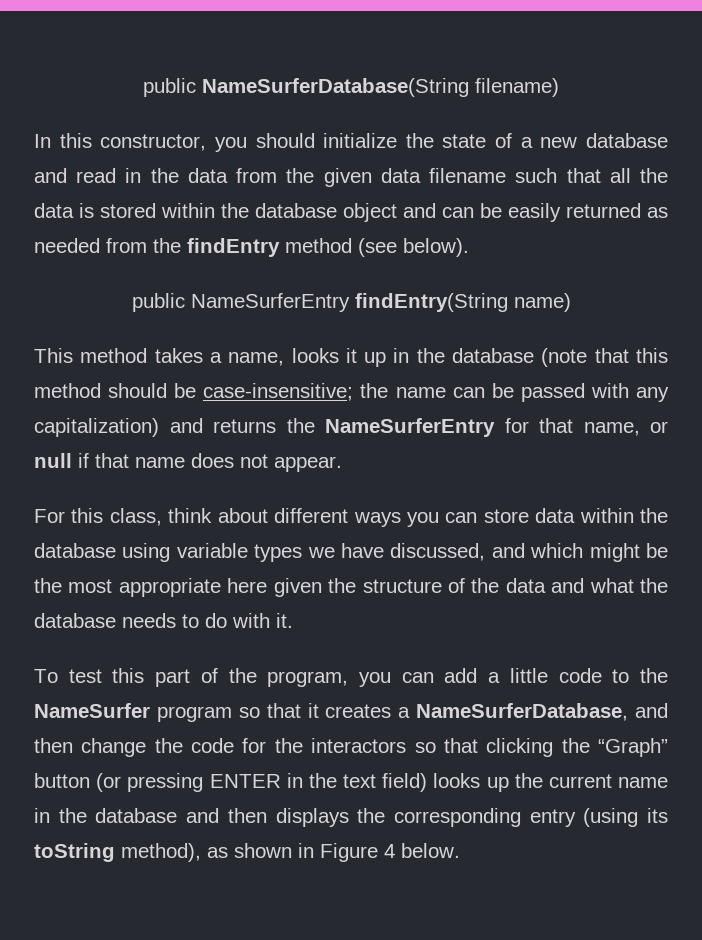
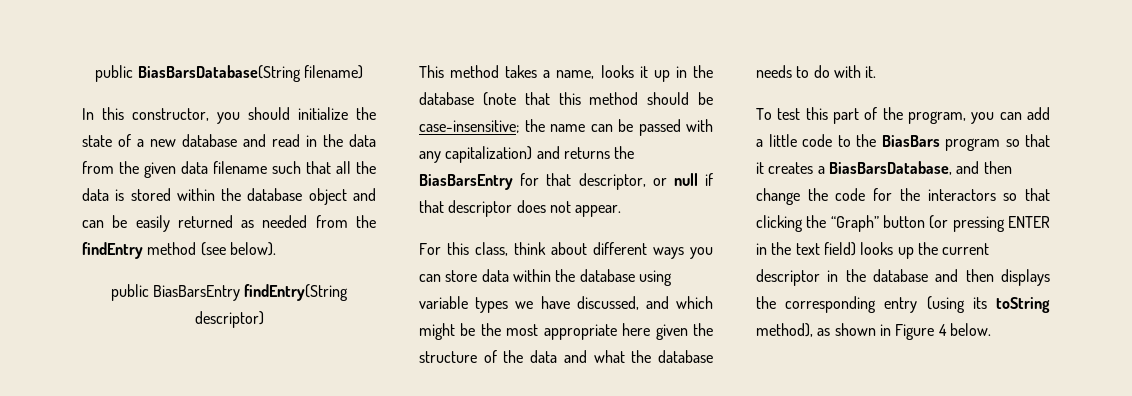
[143,78,469,97] public NameSurferDatabase(String -> [95,65,301,82] public BiasBarsDatabase(String
[190,293,571,312] NameSurferEntry findEntry(String name) -> [153,284,349,301] [194,311,264,328] BiasBarsEntry findEntry(String descriptor)
[325,418,495,437] NameSurferEntry -> [419,174,513,190] BiasBarsEntry
[583,422,640,436] name, -> [578,173,646,190] descriptor,
[135,457,185,468] name -> [448,200,513,217] descriptor
[34,703,150,718] NameSurfer -> [881,135,940,147] BiasBars
[416,703,629,721] NameSurferDatabase, -> [828,161,952,175] BiasBarsDatabase,
[618,777,668,788] name -> [756,269,820,286] descriptor

